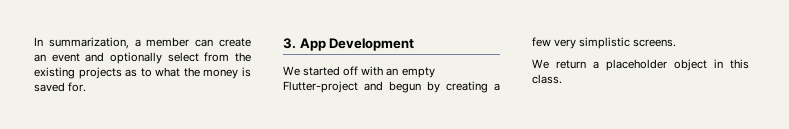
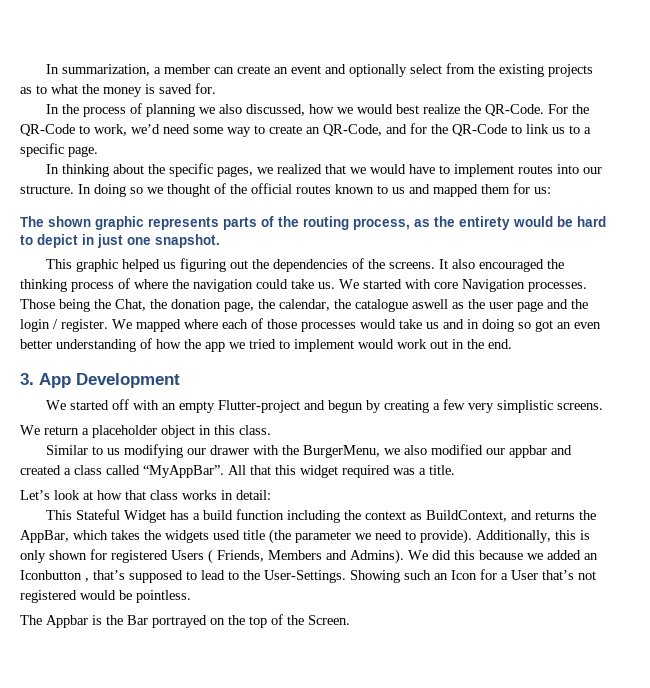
(87, 87) none -> [46,103,590,117] [20,123,591,137] [20,143,98,157] [46,163,603,177] [20,183,551,197] [20,216,606,230] [20,234,220,248] [46,258,565,272] [20,278,587,292] [20,299,588,312] [20,318,601,332] [20,338,512,352] // In the process of planning we also discussed, how we would best realize the QR-Code. For the QR-Code to work, we’d need some way to create an QR-Code, and for the QR-Code to link us to a specific page. // In thinking about the specific pages, we realized that we would have to implement routes into our structure. In doing so we thought of the official routes known to us and mapped them for us: // The shown graphic represents parts of the routing process, as the entirety would be hard to depict in just one snapshot. // This graphic helped us figuring out the dependencies of the screens. It also encouraged the thinking process of where the navigation could take us. We started with core Navigation processes. Those being the Chat, the donation page, the calendar, the catalogue aswell as the user page and the login / register. We mapped where each of those processes would take us and in doing so got an even better understanding of how the app we tried to implement would work out in the end.
(562, 79) none -> [46,444,573,458] [20,465,455,478] [20,490,271,500] [46,509,597,523] [20,529,590,544] [20,549,598,564] [20,569,596,583] [20,590,191,603] [20,614,350,628] // Similar to us modifying our drawer with the BurgerMenu, we also modified our appbar and created a class called “MyAppBar”. All that this widget required was a title. // Let’s look at how that class works in detail: // This Stateful Widget has a build function including the context as BuildContext, and returns the AppBar, which takes the widgets used title (the parameter we need to provide). Additionally, this is only shown for registered Users ( Friends, Members and Admins). We did this because we added an Iconbutton , that’s supposed to lead to the User-Settings. Showing such an Icon for a User that’s not registered would be pointless. // The Appbar is the Bar portrayed on the top of the Screen.

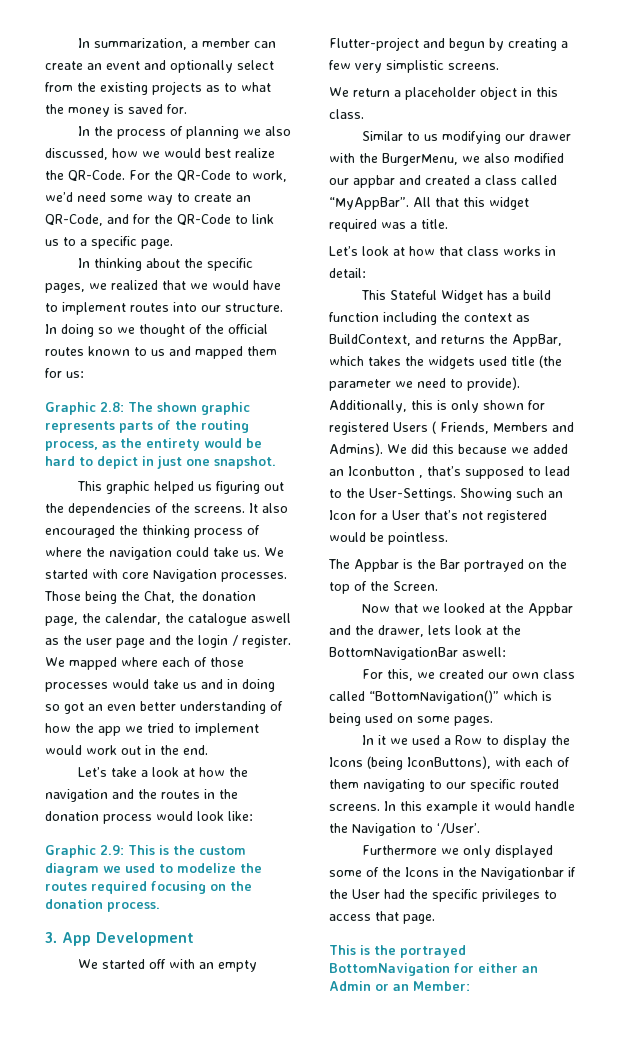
(551, 190) none -> [45,402,124,415] Graphic 2.8:
(512, 344) none -> [77,767,248,777] [45,789,238,802] [45,811,253,824] [45,845,246,858] [45,863,262,876] [45,881,252,894] [45,899,160,912] // Let’s take a look at how the navigation and the routes in the donation process would look like: // Graphic 2.9: This is the custom diagram we used to modelize the routes required focusing on the donation process.
(350, 620) none -> [361,603,573,616] [329,625,521,637] [329,647,506,660] [361,669,575,681] [329,690,552,704] [329,713,493,726] [361,735,570,748] [329,756,570,770] [329,779,559,792] [329,801,575,814] [329,823,480,836] [361,845,553,858] [329,867,576,880] [329,889,557,902] [329,911,435,924] [329,945,466,958] [329,963,538,976] [329,981,470,991] // Now that we looked at the Appbar and the drawer, lets look at the BottomNavigationBar aswell: // For this, we created our own class called “BottomNavigation()” which is being used on some pages. // In it we used a Row to display the Icons (being IconButtons), with each of them navigating to our specific routed screens. In this example it would handle the Navigation to ‘/User’. // Furthermore we only displayed some of the Icons in the Navigationbar if the User had the specific privileges to access that page. // This is the portrayed BottomNavigation for either an Admin or an Member:

